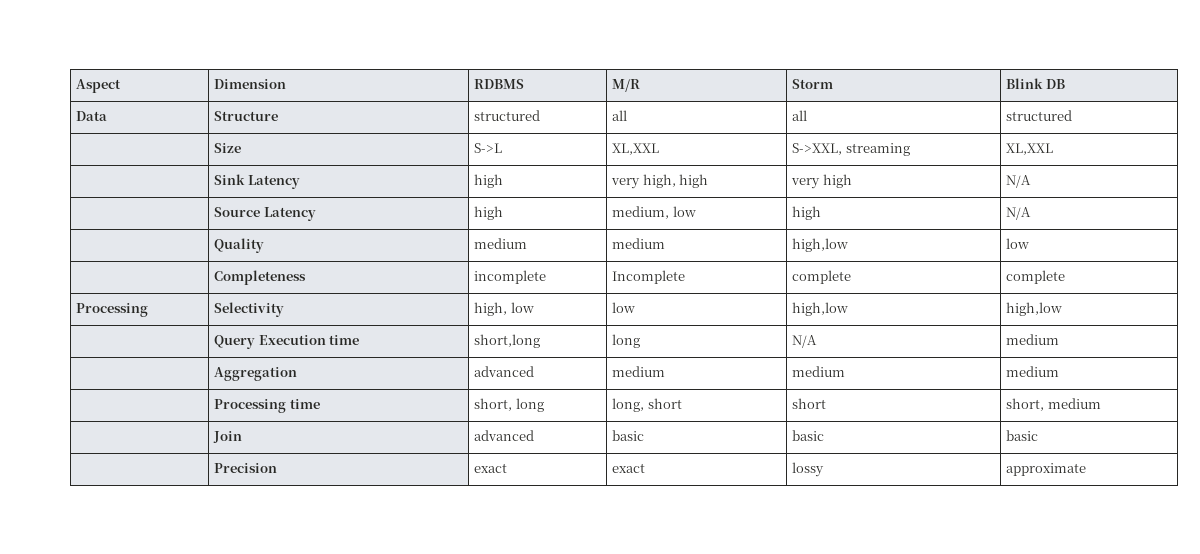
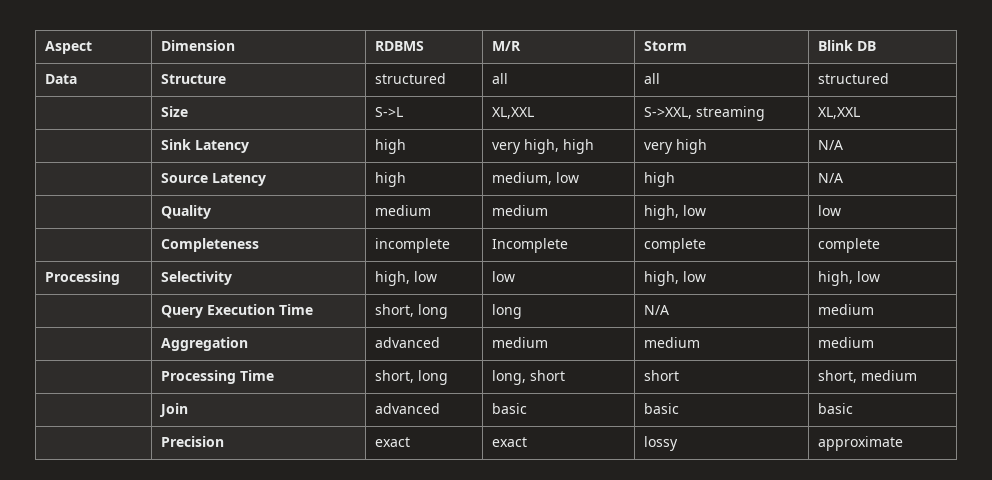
[792,238,849,252] high,low -> [643,205,706,220] high, low
[792,302,849,316] [1006,302,1063,316] high,low | high,low -> [643,271,706,286] [817,271,880,286] high, low | high, low
[329,335,360,345] [474,334,541,348] time | short,long -> [278,304,313,315] [374,304,448,319] Time | short, long
[289,399,320,409] time -> [239,370,274,381] Time

